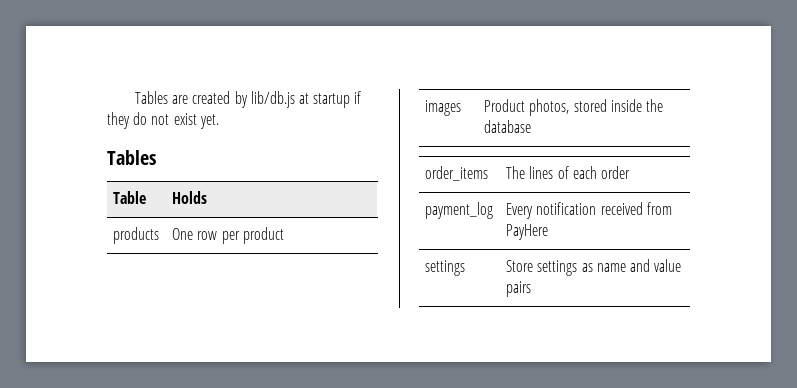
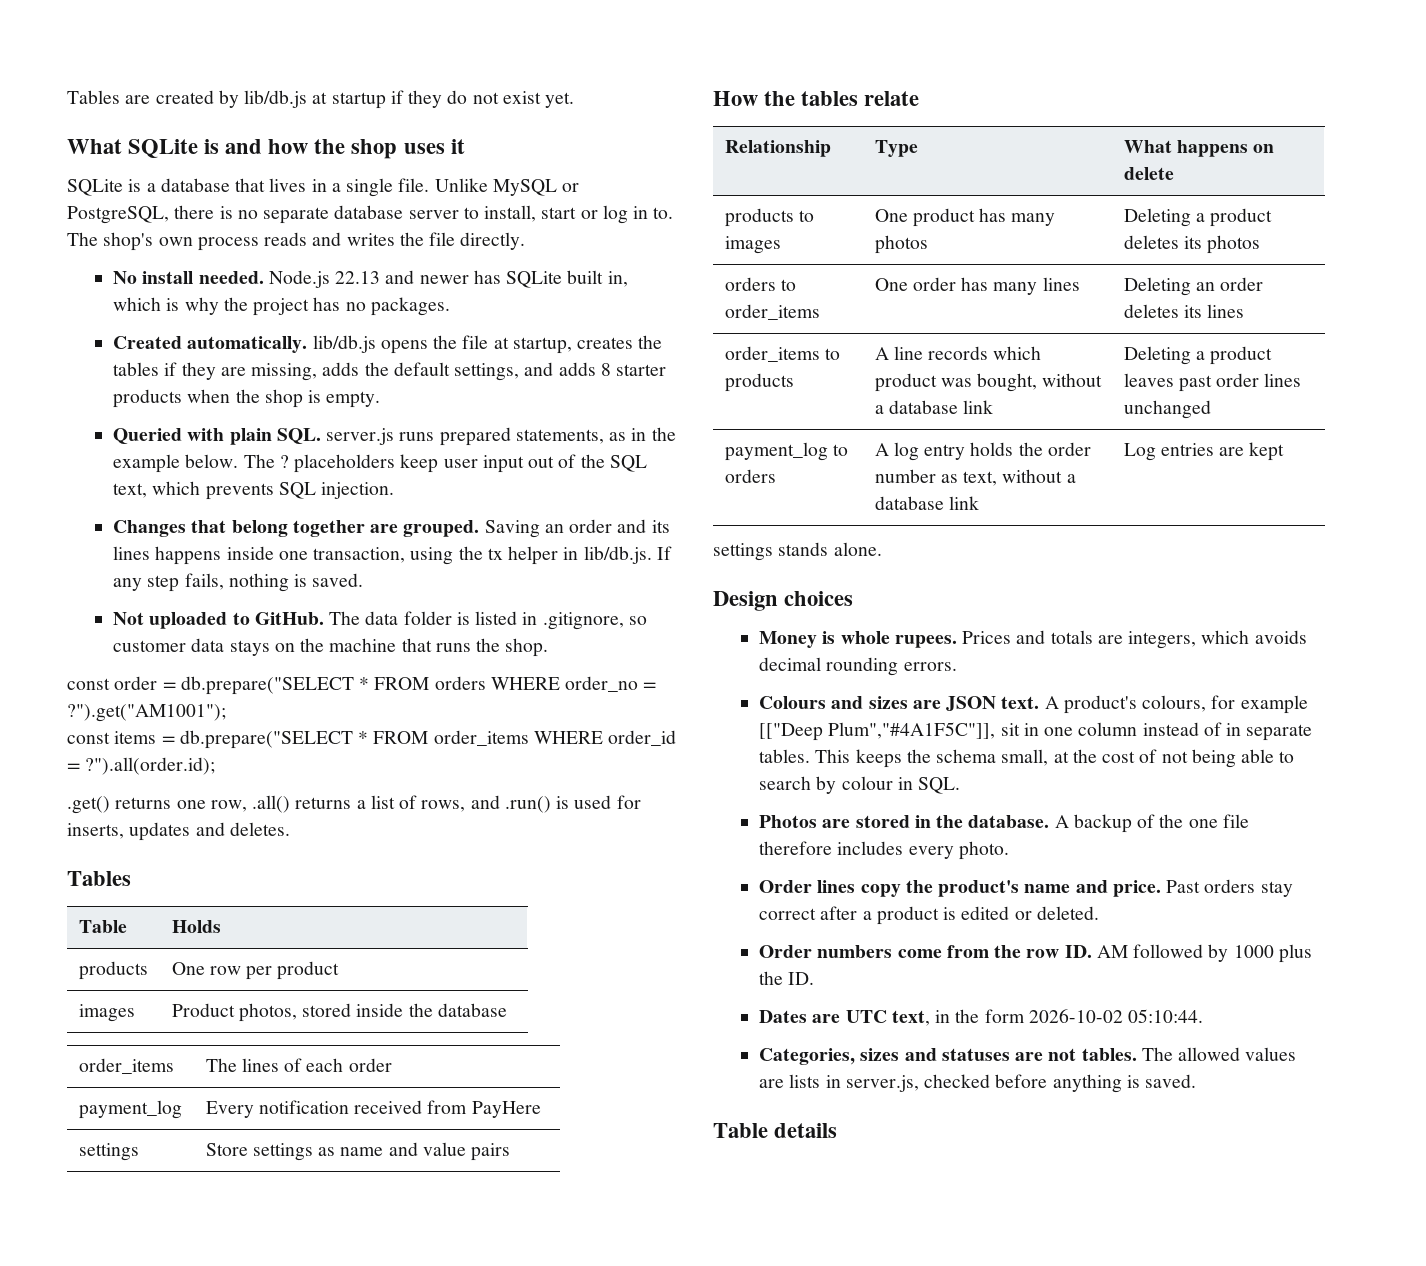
(219, 121) none -> [67,139,465,159] [67,178,580,197] [67,205,674,224] [67,232,526,251] [112,270,628,288] [112,297,450,316] [112,335,663,354] [112,362,667,381] [112,389,381,408] [112,427,676,446] [112,454,647,473] [112,481,395,500] [112,519,670,538] [112,546,672,565] [112,573,364,592] [112,611,647,630] [112,638,549,657] [67,676,657,695] [67,704,226,722] [67,730,677,749] [67,757,216,775] [67,795,641,814] [67,822,290,841] // What SQLite is and how the shop uses it // SQLite is a database that lives in a single file. Unlike MySQL or PostgreSQL, there is no separate database server to install, start or log in to. The shop's own process reads and writes the file directly. // No install needed. Node.js 22.13 and newer has SQLite built in, which is why the project has no packages. // Created automatically. lib/db.js opens the file at startup, creates the tables if they are missing, adds the default settings, and adds 8 starter products when the shop is empty. // Queried with plain SQL. server.js runs prepared statements, as in the example below. The ? placeholders keep user input out of the SQL text, which prevents SQL injection. // Changes that belong together are grouped. Saving an order and its lines happens inside one transaction, using the tx helper in lib/db.js. If any step fails, nothing is saved. // Not uploaded to GitHub. The data folder is listed in .gitignore, so customer data stays on the machine that runs the shop. // const order = db.prepare("SELECT * FROM orders WHERE order_no = ?").get("AM1001"); // const items = db.prepare("SELECT * FROM order_items WHERE order_id = ?").all(order.id); // .get() returns one row, .all() returns a list of rows, and .run() is used for inserts, updates and deletes.
(532, 289) none -> [713,91,920,106] [724,140,831,157] [874,140,918,157] [1123,140,1275,157] [1123,167,1174,180] [724,208,814,227] [724,236,781,254] [874,208,1056,227] [874,235,928,254] [1123,208,1273,227] [1123,235,1261,254] [724,277,796,291] [724,304,820,320] [874,277,1080,295] [1123,277,1264,296] [1123,304,1245,318] [724,346,840,362] [724,373,794,392] [874,346,1042,360] [874,373,1103,392] [874,400,994,414] [1123,346,1273,365] [1123,373,1302,392] [1123,400,1211,419] [724,442,848,461] [724,469,776,483] [874,442,1091,461] [874,469,1076,486] [874,496,979,510] [1123,442,1285,461] [713,542,882,561] [713,591,854,611] [758,630,1307,649] [758,657,957,676] [758,695,1308,714] [758,722,1313,741] [758,749,1295,768] [758,776,961,794] [758,814,1249,833] [758,841,1009,860] [758,879,1293,897] [758,906,1099,925] [758,944,1312,963] [758,971,815,985] [758,1009,1204,1026] [758,1047,1297,1065] [758,1074,1197,1093] [713,1123,838,1138] // How the tables relate // Relationship | Type | What happens on delete // products to images | One product has many photos | Deleting a product deletes its photos // orders to order_items | One order has many lines | Deleting an order deletes its lines // order_items to products | A line records which product was bought, without a database link | Deleting a product leaves past order lines unchanged // payment_log to orders | A log entry holds the order number as text, without a database link | Log entries are kept // settings stands alone. // Design choices // Money is whole rupees. Prices and totals are integers, which avoids decimal rounding errors. // Colours and sizes are JSON text. A product's colours, for example [["Deep Plum","#4A1F5C"]], sit in one column instead of in separate tables. This keeps the schema small, at the cost of not being able to search by colour in SQL. // Photos are stored in the database. A backup of the one file therefore includes every photo. // Order lines copy the product's name and price. Past orders stay correct after a product is edited or deleted. // Order numbers come from the row ID. AM followed by 1000 plus the ID. // Dates are UTC text, in the form 2026-10-02 05:10:44. // Categories, sizes and statuses are not tables. The allowed values are lists in server.js, checked before anything is saved. // Table details

